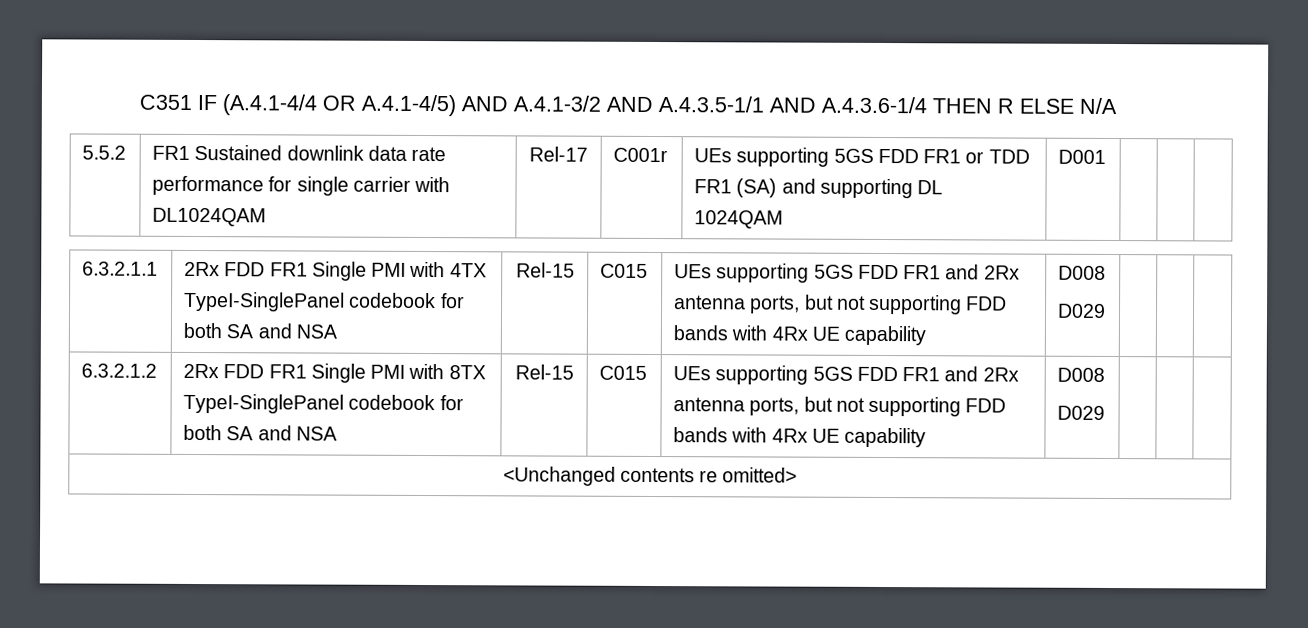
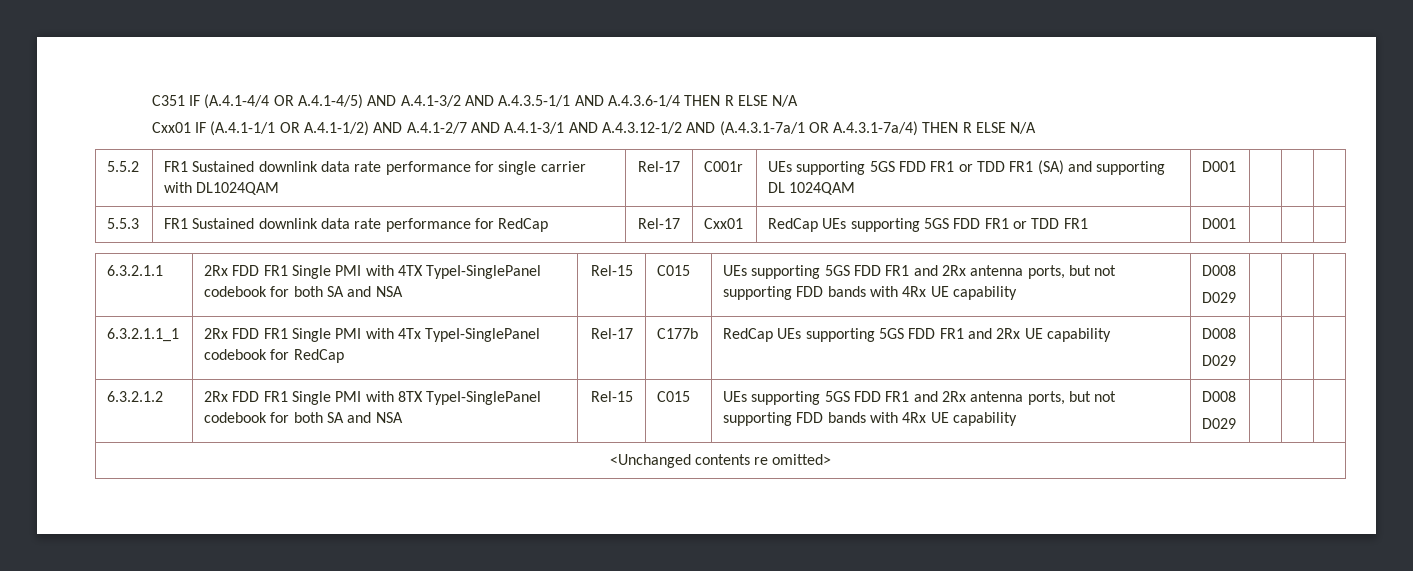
(1118, 106) none -> [151,121,1037,136] // Cxx01 IF (A.4.1-1/1 OR A.4.1-1/2) AND A.4.1-2/7 AND A.4.1-3/1 AND A.4.3.12-1/2 AND (A.4.3.1-7a/1 OR A.4.3.1-7a/4) THEN R ELSE N/A
(1107, 156) none -> [107,218,140,229] [164,218,549,232] [638,218,680,229] [704,218,744,229] [768,218,1088,232] [1202,218,1237,229] // 5.5.3 | FR1 Sustained downlink data rate performance for RedCap | Rel-17 | Cxx01 | RedCap UEs supporting 5GS FDD FR1 or TDD FR1 | D001 | | |
(1107, 310) none -> [107,328,180,342] [204,328,541,342] [204,349,344,363] [590,328,633,339] [657,328,699,339] [723,328,1111,342] [1202,328,1237,339] [1202,355,1237,366] // 6.3.2.1.1_1 | 2Rx FDD FR1 Single PMI with 4Tx TypeI-SinglePanel codebook for RedCap | Rel-17 | C177b | RedCap UEs supporting 5GS FDD FR1 and 2Rx UE capability | D008 // D029 | | |

